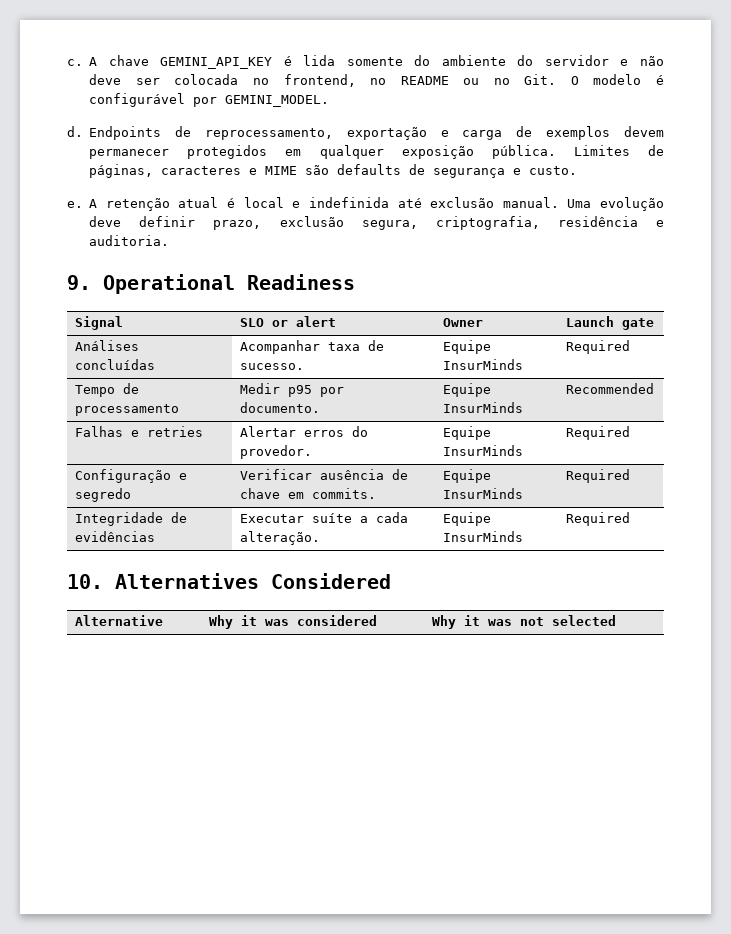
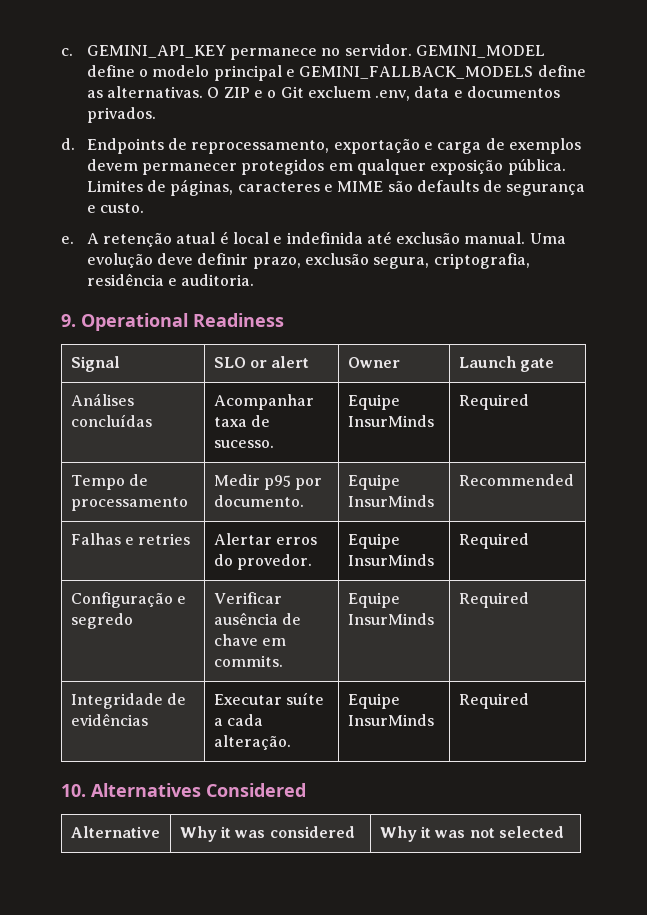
[89,55,664,69] [89,74,664,87] [89,93,330,107] A chave GEMINI_API_KEY é lida somente do ambiente do servidor e não deve ser colocada no frontend, no README ou no Git. O modelo é configurável por GEMINI_MODEL. -> [86,44,545,60] [86,65,586,81] [86,86,561,101] [86,107,156,123] GEMINI_API_KEY permanece no servidor. GEMINI_MODEL define o modelo principal e GEMINI_FALLBACK_MODELS define as alternativas. O ZIP e o Git excluem .env, data e documentos privados.

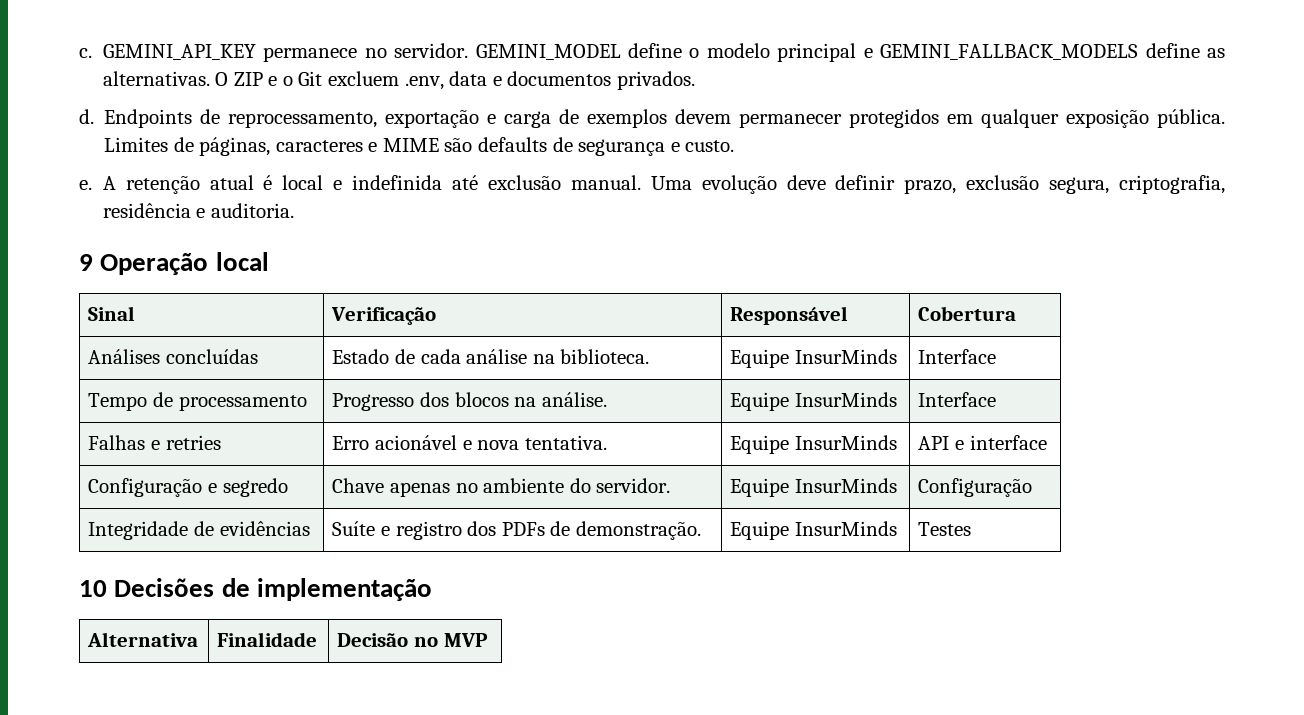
[61,313,284,331] [70,356,120,372] [213,356,310,368] [347,357,400,368] [458,356,555,372] [70,393,134,406] [70,414,152,427] [213,394,314,410] [213,415,271,427] [213,440,274,448] [347,394,400,410] [347,415,434,427] [458,394,529,410] 9. Operational Readiness // Signal | SLO or alert | Owner | Launch gate // Análises concluídas | Acompanhar taxa de sucesso. | Equipe InsurMinds | Required -> [79,252,269,275] [88,306,136,321] [331,307,437,325] [730,306,849,325] [918,306,1017,321] [88,349,258,364] [332,349,650,364] [730,349,897,368] [918,349,997,364] 9 Operação local // Sinal | Verificação | Responsável | Cobertura // Análises concluídas | Estado de cada análise na biblioteca. | Equipe InsurMinds | Interface
[213,474,323,490] [213,495,304,507] [347,474,400,490] [347,495,434,507] [458,474,574,486] Medir p95 por documento. | Equipe InsurMinds | Recommended -> [332,392,607,411] [730,392,897,411] [918,392,997,407] Progresso dos blocos na análise. | Equipe InsurMinds | Interface
[213,533,318,545] [213,554,313,570] [347,533,400,549] [347,554,434,566] [458,533,529,549] Alertar erros do provedor. | Equipe InsurMinds | Required -> [332,435,607,450] [730,435,897,454] [918,435,1047,450] Erro acionável e nova tentativa. | Equipe InsurMinds | API e interface
[213,592,282,604] [213,612,302,625] [213,634,287,646] [213,655,283,667] [347,592,400,608] [347,613,434,625] [458,592,529,608] Verificar ausência de chave em commits. | Equipe InsurMinds | Required -> [332,478,671,497] [730,478,897,497] [918,478,1033,497] Chave apenas no ambiente do servidor. | Equipe InsurMinds | Configuração
[213,692,325,705] [213,714,264,726] [213,735,291,750] [347,693,400,709] [347,714,434,726] [458,693,529,709] [61,783,306,797] [70,826,160,838] [179,826,355,842] [379,826,565,842] Executar suíte a cada alteração. | Equipe InsurMinds | Required // 10. Alternatives Considered // Alternative | Why it was considered | Why it was not selected -> [332,521,701,540] [730,521,897,540] [918,522,972,536] [79,578,432,601] [87,632,199,647] [217,632,318,647] [337,633,488,647] Suíte e registro dos PDFs de demonstração. | Equipe InsurMinds | Testes // 10 Decisões de implementação // Alternativa | Finalidade | Decisão no MVP

